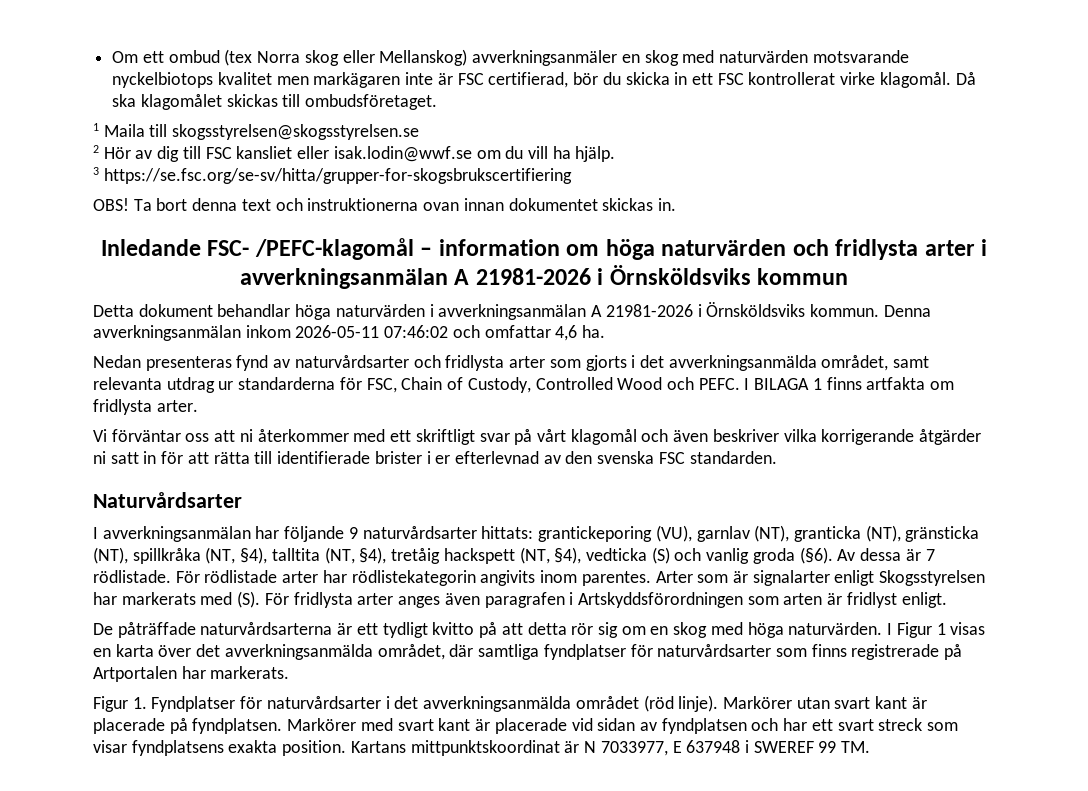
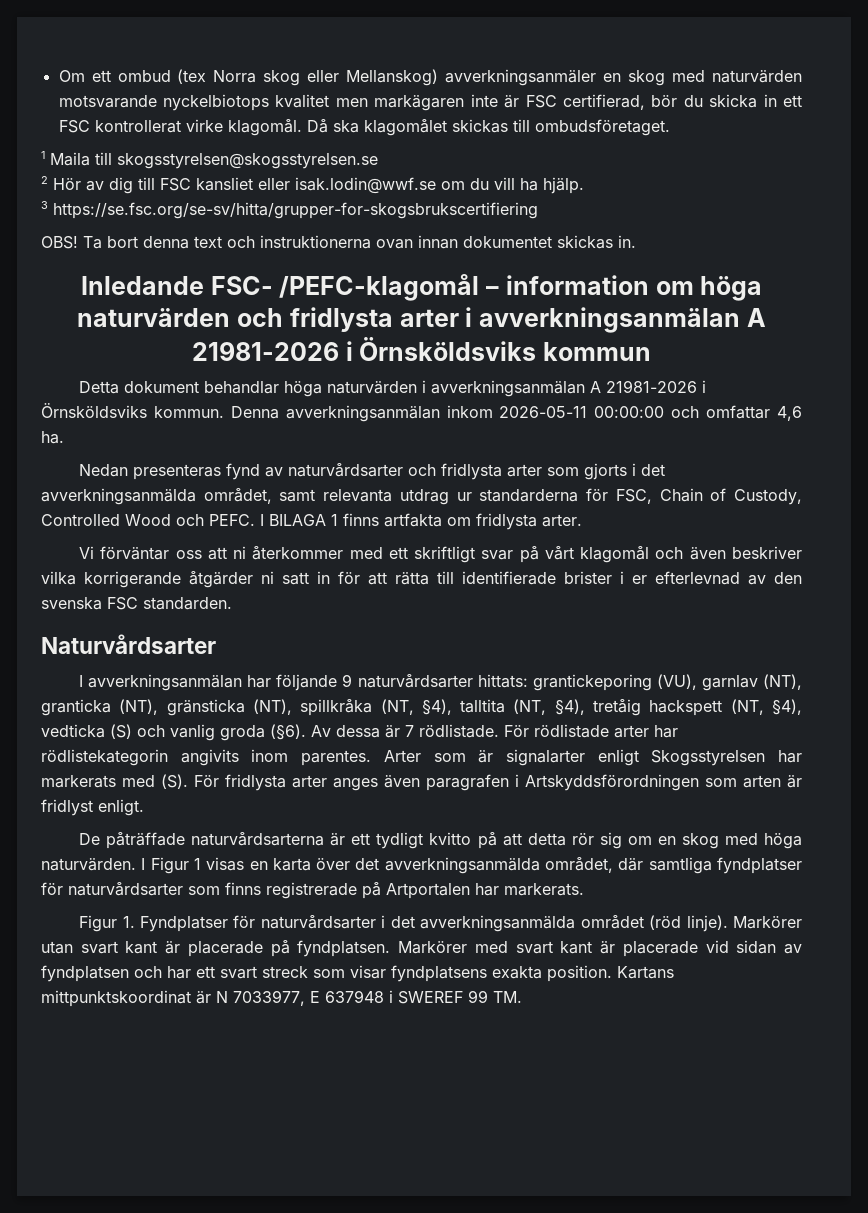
[384,325,449,338] 07:46:02 -> [594,406,665,418] 00:00:00

